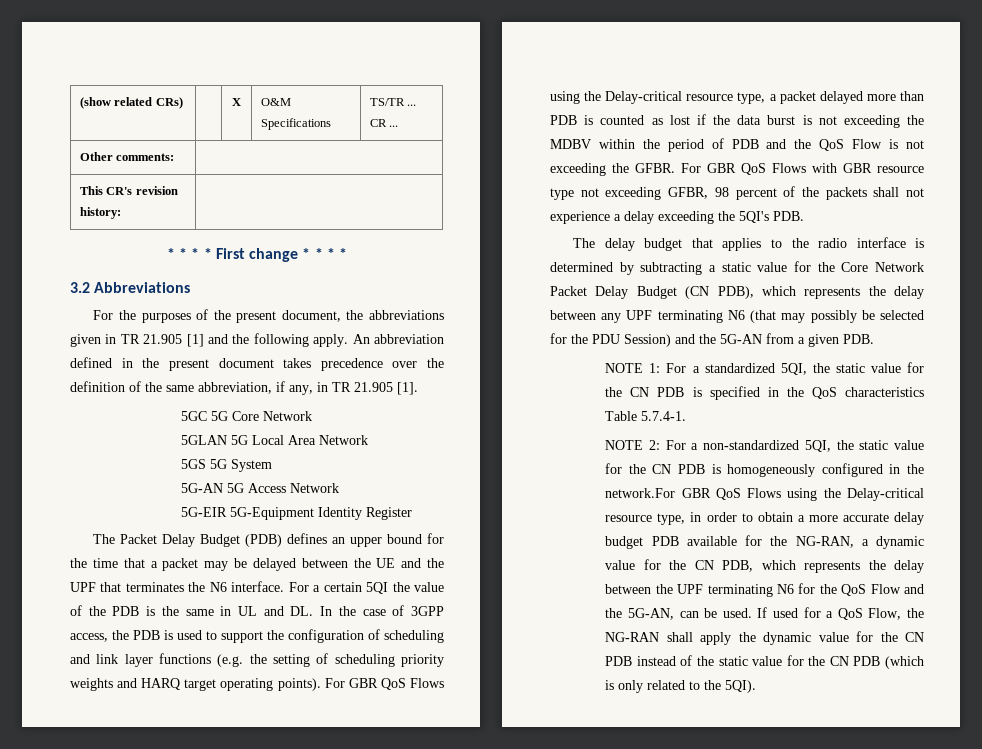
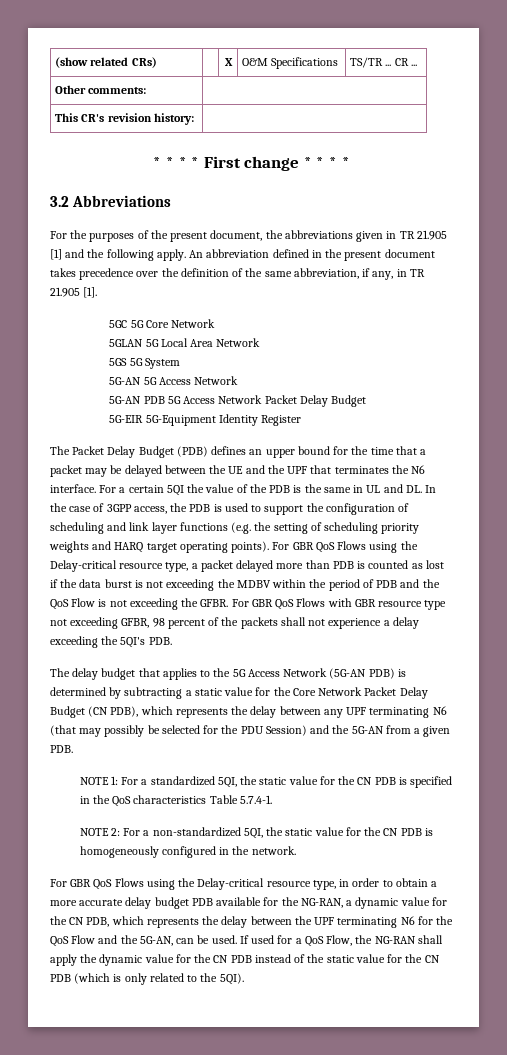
(339, 488) none -> [109,395,367,407] // 5G-AN PDB 5G Access Network Packet Delay Budget
[817,237,906,248] radio interface -> [232,668,395,679] 5G Access Network (5G-AN PDB)
[605,488,676,498] network.For -> [251,846,296,855] [50,879,67,887] network. // For

